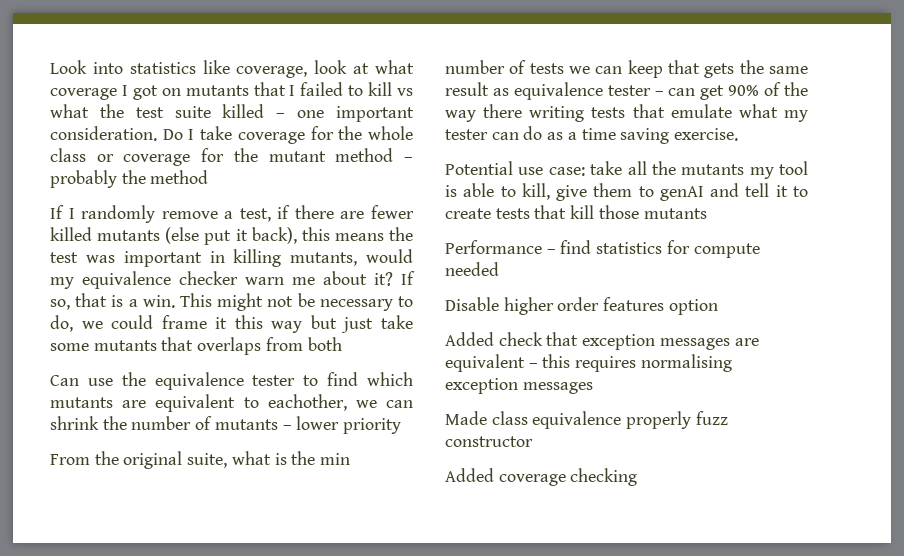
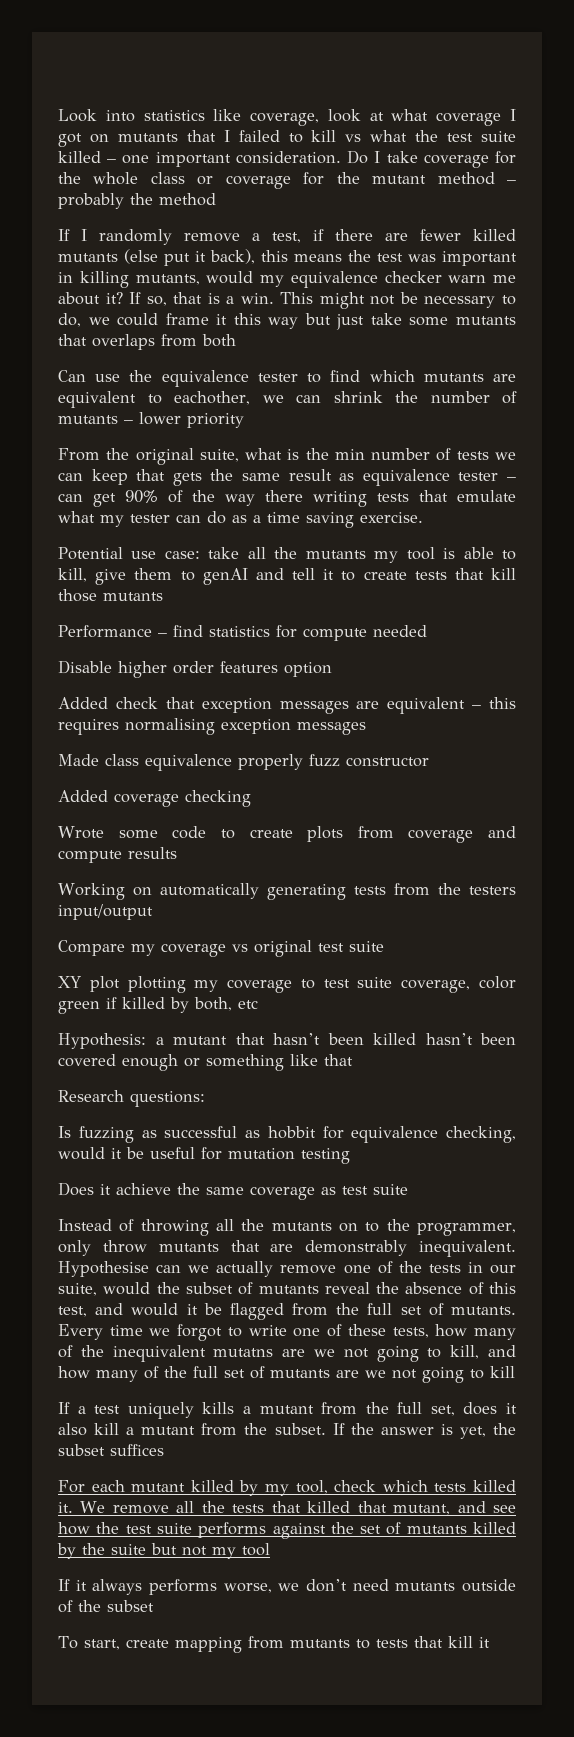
(638, 477) none -> [58,826,516,843] [58,847,177,863] [58,883,517,900] [58,904,153,920] [58,940,384,957] [58,976,516,993] [58,997,258,1014] [58,1033,516,1049] [58,1054,353,1071] [58,1090,205,1107] [58,1126,516,1143] [58,1147,350,1164] [58,1182,408,1200] [58,1219,516,1236] [58,1240,516,1257] [58,1261,517,1277] [58,1282,516,1296] [58,1303,516,1320] [58,1324,517,1341] [58,1345,516,1362] [58,1366,515,1383] [58,1402,517,1419] [58,1423,516,1439] [58,1444,164,1456] [58,1480,516,1496] [58,1501,517,1515] [58,1522,516,1539] [57,1543,270,1559] [58,1579,516,1595] [58,1600,154,1613] [58,1636,490,1653] // Wrote some code to create plots from coverage and compute results // Working on automatically generating tests from the testers input/output // Compare my coverage vs original test suite // XY plot plotting my coverage to test suite coverage, color green if killed by both, etc // Hypothesis: a mutant that hasn’t been killed hasn’t been covered enough or something like that // Research questions: // Is fuzzing as successful as hobbit for equivalence checking, would it be useful for mutation testing // Does it achieve the same coverage as test suite // Instead of throwing all the mutants on to the programmer, only throw mutants that are demonstrably inequivalent. Hypothesise can we actually remove one of the tests in our suite, would the subset of mutants reveal the absence of this test, and would it be flagged from the full set of mutants. Every time we forgot to write one of these tests, how many of the inequivalent mutatns are we not going to kill, and how many of the full set of mutants are we not going to kill // If a test uniquely kills a mutant from the full set, does it also kill a mutant from the subset. If the answer is yet, the subset suffices // For each mutant killed by my tool, check which tests killed it. We remove all the tests that killed that mutant, and see how the test suite performs against the set of mutants killed by the suite but not my tool // If it always performs worse, we don’t need mutants outside of the subset // To start, create mapping from mutants to tests that kill it

